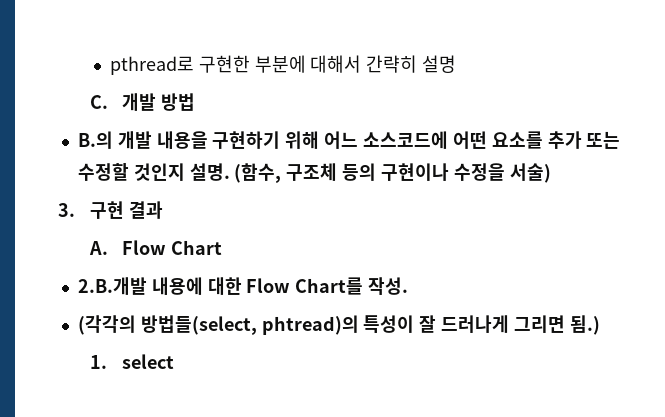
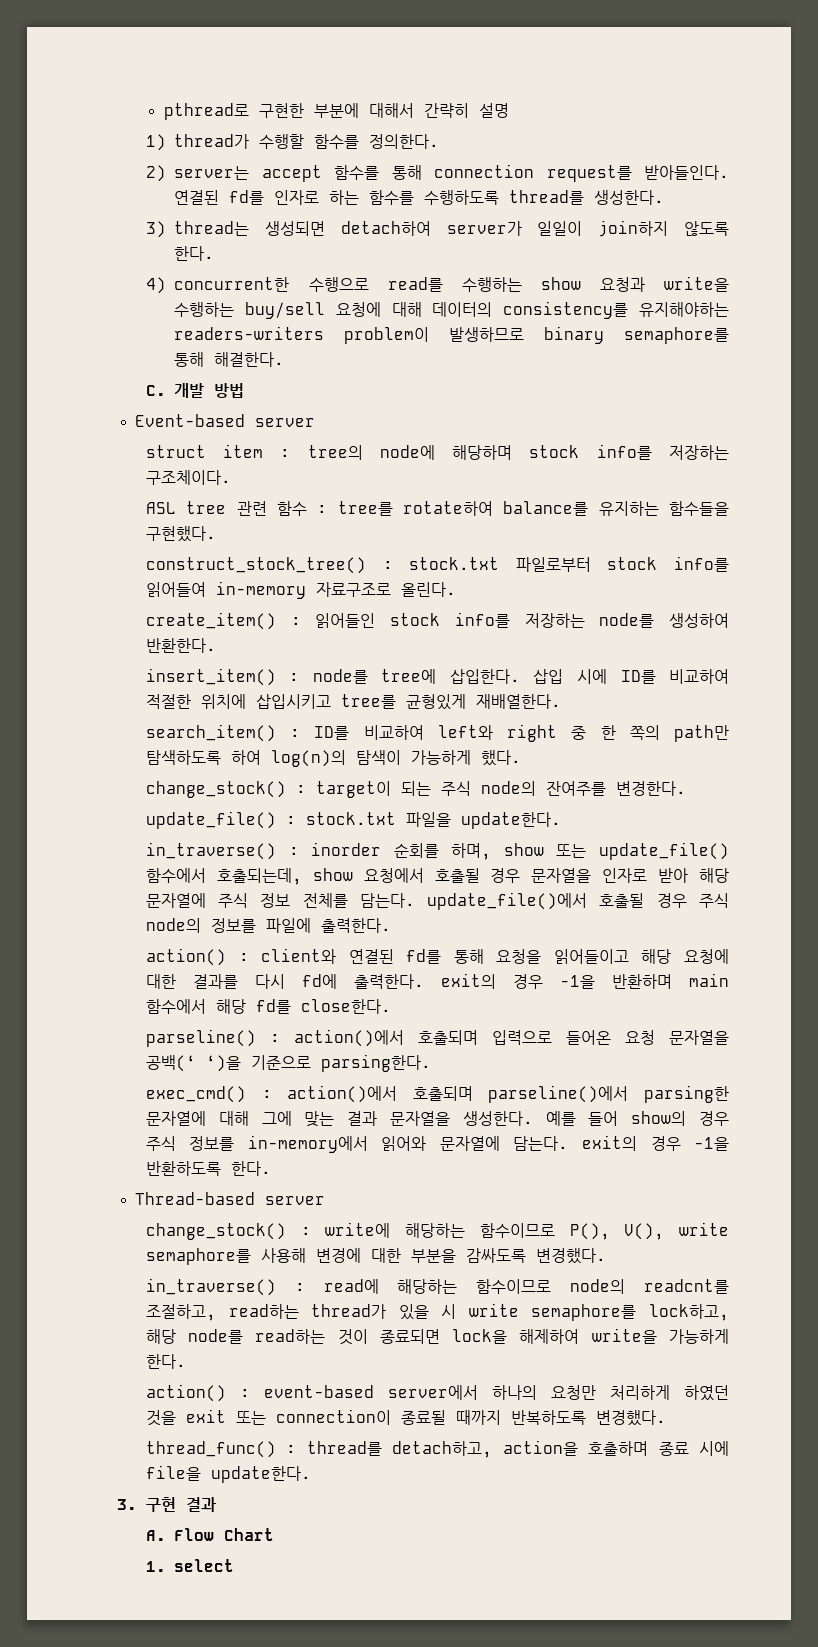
[90,93,196,111] [77,131,621,149] [77,163,551,183] C. 개발 방법 // B.의 개발 내용을 구현하기 위해 어느 소스코드에 어떤 요소를 추가 또는 수정할 것인지 설명. (함수, 구조체 등의 구현이나 수정을 서술) -> [145,134,440,151] [145,164,729,182] [174,190,665,205] [145,220,729,238] [174,246,215,261] [145,276,729,294] [174,301,729,319] [174,326,729,344] [174,352,285,367] [145,383,245,398] [135,414,316,427] [145,444,730,460] [145,470,231,485] [145,501,729,516] [145,526,216,542] [145,556,730,574] [145,581,456,599] [145,612,729,630] [145,638,216,653] [145,668,729,686] [145,694,561,710] [145,724,729,742] [145,750,521,767] [145,781,686,798] [145,811,561,829] [145,842,730,860] [145,868,730,885] [145,892,729,910] [145,918,391,933] [145,948,729,966] [145,973,730,989] [145,999,391,1014] [145,1029,729,1047] [145,1054,431,1072] [145,1085,730,1103] [145,1111,729,1127] [145,1135,729,1153] [145,1161,271,1176] [135,1192,326,1205] [145,1222,729,1240] [145,1248,606,1265] [145,1278,729,1296] [145,1303,730,1321] [145,1328,730,1345] [145,1354,186,1369] [145,1384,729,1402] [145,1409,666,1426] [145,1440,730,1458] [145,1465,311,1483] 1) thread가 수행할 함수를 정의한다. // 2) server는 accept 함수를 통해 connection request를 받아들인다. 연결된 fd를 인자로 하는 함수를 수행하도록 thread를 생성한다. // 3) thread는 생성되면 detach하여 server가 일일이 join하지 않도록 한다. // 4) concurrent한 수행으로 read를 수행하는 show 요청과 write을 수행하는 buy/sell 요청에 대해 데이터의 consistency를 유지해야하는 readers-writers problem이 발생하므로 binary semaphore를 통해 해결한다. // C. 개발 방법 // Event-based server // struct item : tree의 node에 해당하며 stock info를 저장하는 구조체이다. // ASL tree 관련 함수 : tree를 rotate하여 balance를 유지하는 함수들을 구현했다. // construct_stock_tree() : stock.txt 파일로부터 stock info를 읽어들여 in-memory 자료구조로 올린다. // create_item() : 읽어들인 stock info를 저장하는 node를 생성하여 반환한다. // insert_item() : node를 tree에 삽입한다. 삽입 시에 ID를 비교하여 적절한 위치에 삽입시키고 tree를 균형있게 재배열한다. // search_item() : ID를 비교하여 left와 right 중 한 쪽의 path만 탐색하도록 하여 log(n)의 탐색이 가능하게 했다. // change_stock() : target이 되는 주식 node의 잔여주를 변경한다. // update_file() : stock.txt 파일을 update한다. // in_traverse() : inorder 순회를 하며, show 또는 update_file() 함수에서 호출되는데, show 요청에서 호출될 경우 문자열을 인자로 받아 해당 문자열에 주식 정보 전체를 담는다. update_file()에서 호출될 경우 주식 node의 정보를 파일에 출력한다. // action() : client와 연결된 fd를 통해 요청을 읽어들이고 해당 요청에 대한 결과를 다시 fd에 출력한다. exit의 경우 -1을 반환하며 main 함수에서 해당 fd를 close한다. // parseline() : action()에서 호출되며 입력으로 들어온 요청 문자열을 공백(‘ ‘)을 기준으로 parsing한다. // exec_cmd() : action()에서 호출되며 parseline()에서 parsing한 문자열에 대해 그에 맞는 결과 문자열을 생성한다. 예를 들어 show의 경우 주식 정보를 in-memory에서 읽어와 문자열에 담는다. exit의 경우 -1을 반환하도록 한다. // Thread-based server // change_stock() : write에 해당하는 함수이므로 P(), V(), write semaphore를 사용해 변경에 대한 부분을 감싸도록 변경했다. // in_traverse() : read에 해당하는 함수이므로 node의 readcnt를 조절하고, read하는 thread가 있을 시 write semaphore를 lock하고, 해당 node를 read하는 것이 종료되면 lock을 해제하여 write을 가능하게 한다. // action() : event-based server에서 하나의 요청만 처리하게 하였던 것을 exit 또는 connection이 종료될 때까지 반복하도록 변경했다. // thread_func() : thread를 detach하고, action을 호출하며 종료 시에 file을 update한다.
[77,277,409,295] [77,315,600,335] // 2.B.개발 내용에 대한 Flow Chart를 작성. // (각각의 방법들(select, phtread)의 특성이 잘 드러나게 그리면 됨.) -> (275, 1534) none

